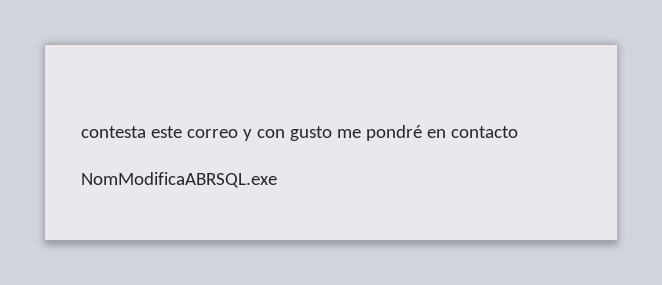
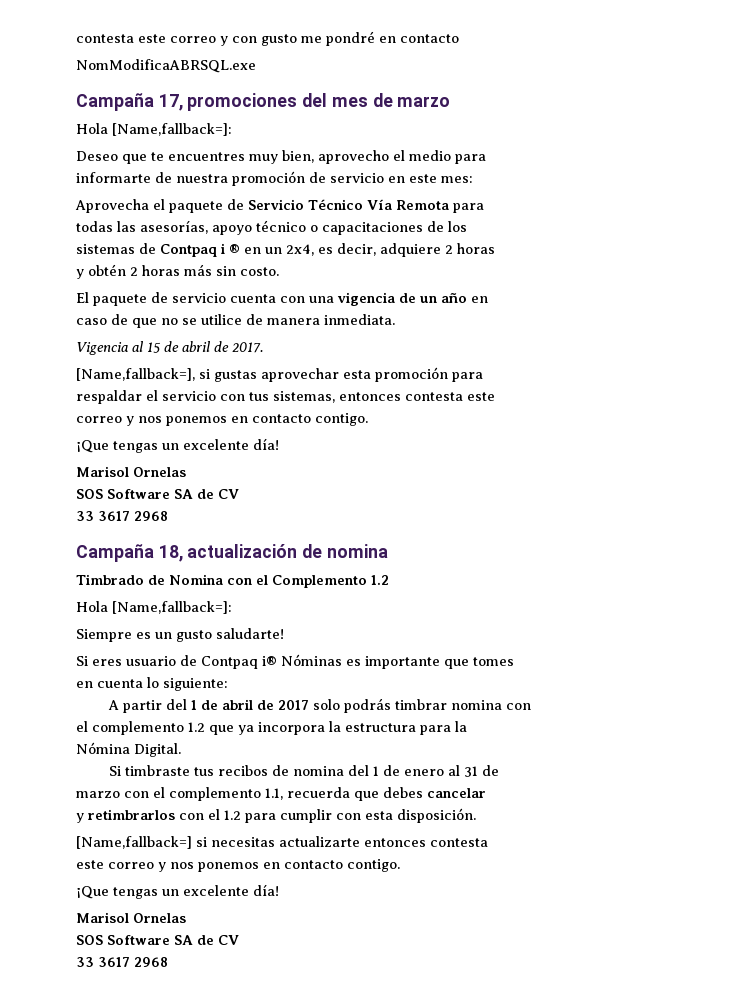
(277, 180) none -> [76,93,451,111] [76,123,232,136] [76,150,486,164] [76,171,473,186] [75,199,484,213] [76,220,467,235] [76,243,495,257] [76,264,279,279] [76,292,488,306] [76,314,395,328] [76,341,263,355] [76,367,483,382] [76,390,495,404] [76,413,368,426] [76,438,279,453] [76,466,186,477] [76,489,239,499] [76,511,168,521] [76,544,388,562] [76,574,389,588] [76,601,232,614] [76,628,284,642] [76,654,514,669] [76,677,228,691] [108,698,532,713] [76,721,467,735] [76,742,181,757] [109,765,500,777] [76,787,486,801] [76,808,476,823] [76,836,488,849] [76,859,400,872] [76,884,279,899] [76,912,186,923] [76,935,239,945] [76,957,168,967] // Campaña 17, promociones del mes de marzo // Hola [Name,fallback=]: // Deseo que te encuentres muy bien, aprovecho el medio para // informarte de nuestra promoción de servicio en este mes: // Aprovecha el paquete de Servicio Técnico Vía Remota para // todas las asesorías, apoyo técnico o capacitaciones de los // sistemas de Contpaq i ® en un 2x4, es decir, adquiere 2 horas // y obtén 2 horas más sin costo. // El paquete de servicio cuenta con una vigencia de un año en // caso de que no se utilice de manera inmediata. // Vigencia al 15 de abril de 2017. // [Name,fallback=], si gustas aprovechar esta promoción para // respaldar el servicio con tus sistemas, entonces contesta este // correo y nos ponemos en contacto contigo. // ¡Que tengas un excelente día! // Marisol Ornelas // SOS Software SA de CV // 33 3617 2968 // Campaña 18, actualización de nomina // Timbrado de Nomina con el Complemento 1.2 // Hola [Name,fallback=]: // Siempre es un gusto saludarte! // Si eres usuario de Contpaq i® Nóminas es importante que tomes // en cuenta lo siguiente: // A partir del 1 de abril de 2017 solo podrás timbrar nomina con // el complemento 1.2 que ya incorpora la estructura para la // Nómina Digital. // Si timbraste tus recibos de nomina del 1 de enero al 31 de // marzo con el complemento 1.1, recuerda que debes cancelar // y retimbrarlos con el 1.2 para cumplir con esta disposición. // [Name,fallback=] si necesitas actualizarte entonces contesta // este correo y nos ponemos en contacto contigo. // ¡Que tengas un excelente día! // Marisol Ornelas // SOS Software SA de CV // 33 3617 2968

